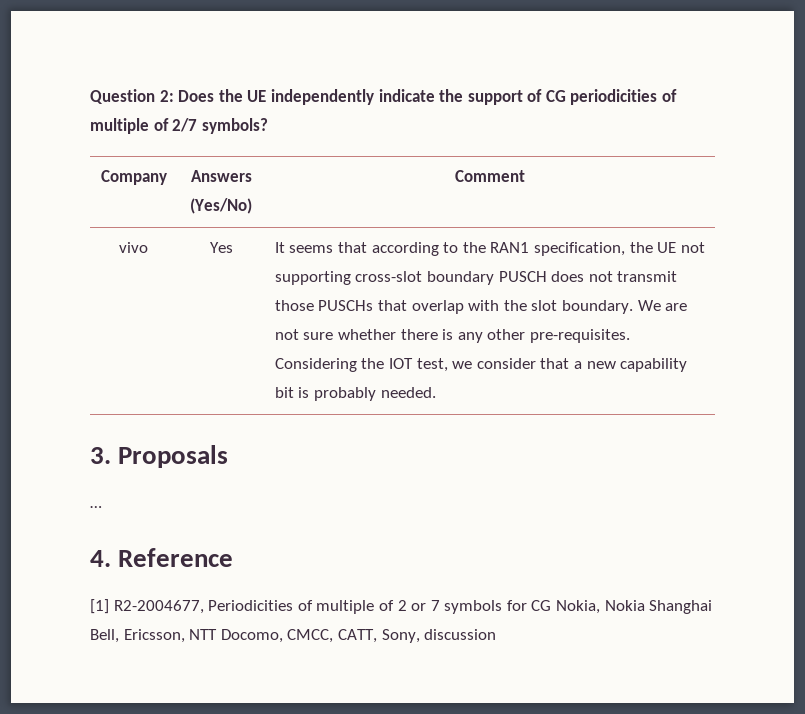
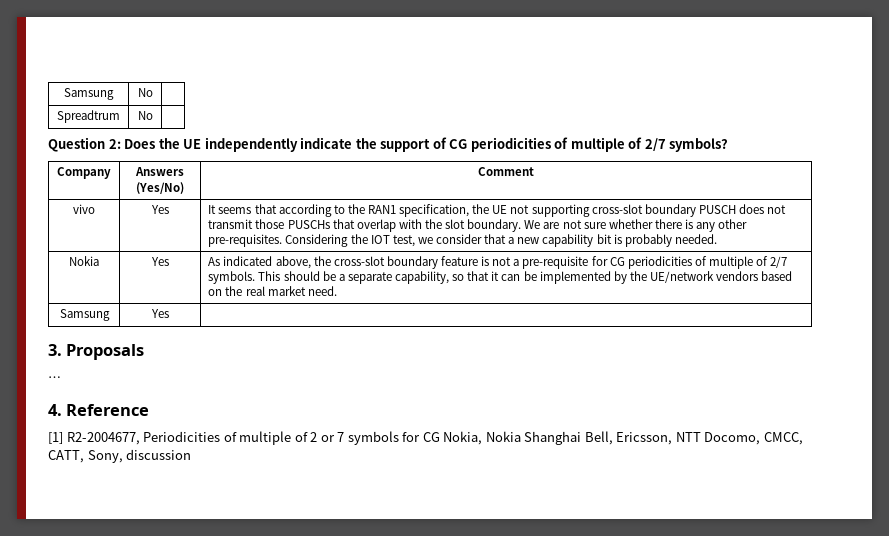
(90, 96) none -> [64,88,114,100] [137,88,153,97] [57,110,120,123] [137,111,153,120] Samsung | No | // Spreadtrum | No | //
(436, 392) none -> [69,256,99,266] [150,257,169,266] [208,256,788,269] [208,271,793,284] [208,286,337,296] [59,309,110,321] [150,309,169,318] // Nokia | Yes | As indicated above, the cross-slot boundary feature is not a pre-requisite for CG periodicities of multiple of 2/7 symbols. This should be a separate capability, so that it can be implemented by the UE/network vendors based on the real market need. // Samsung | Yes |

